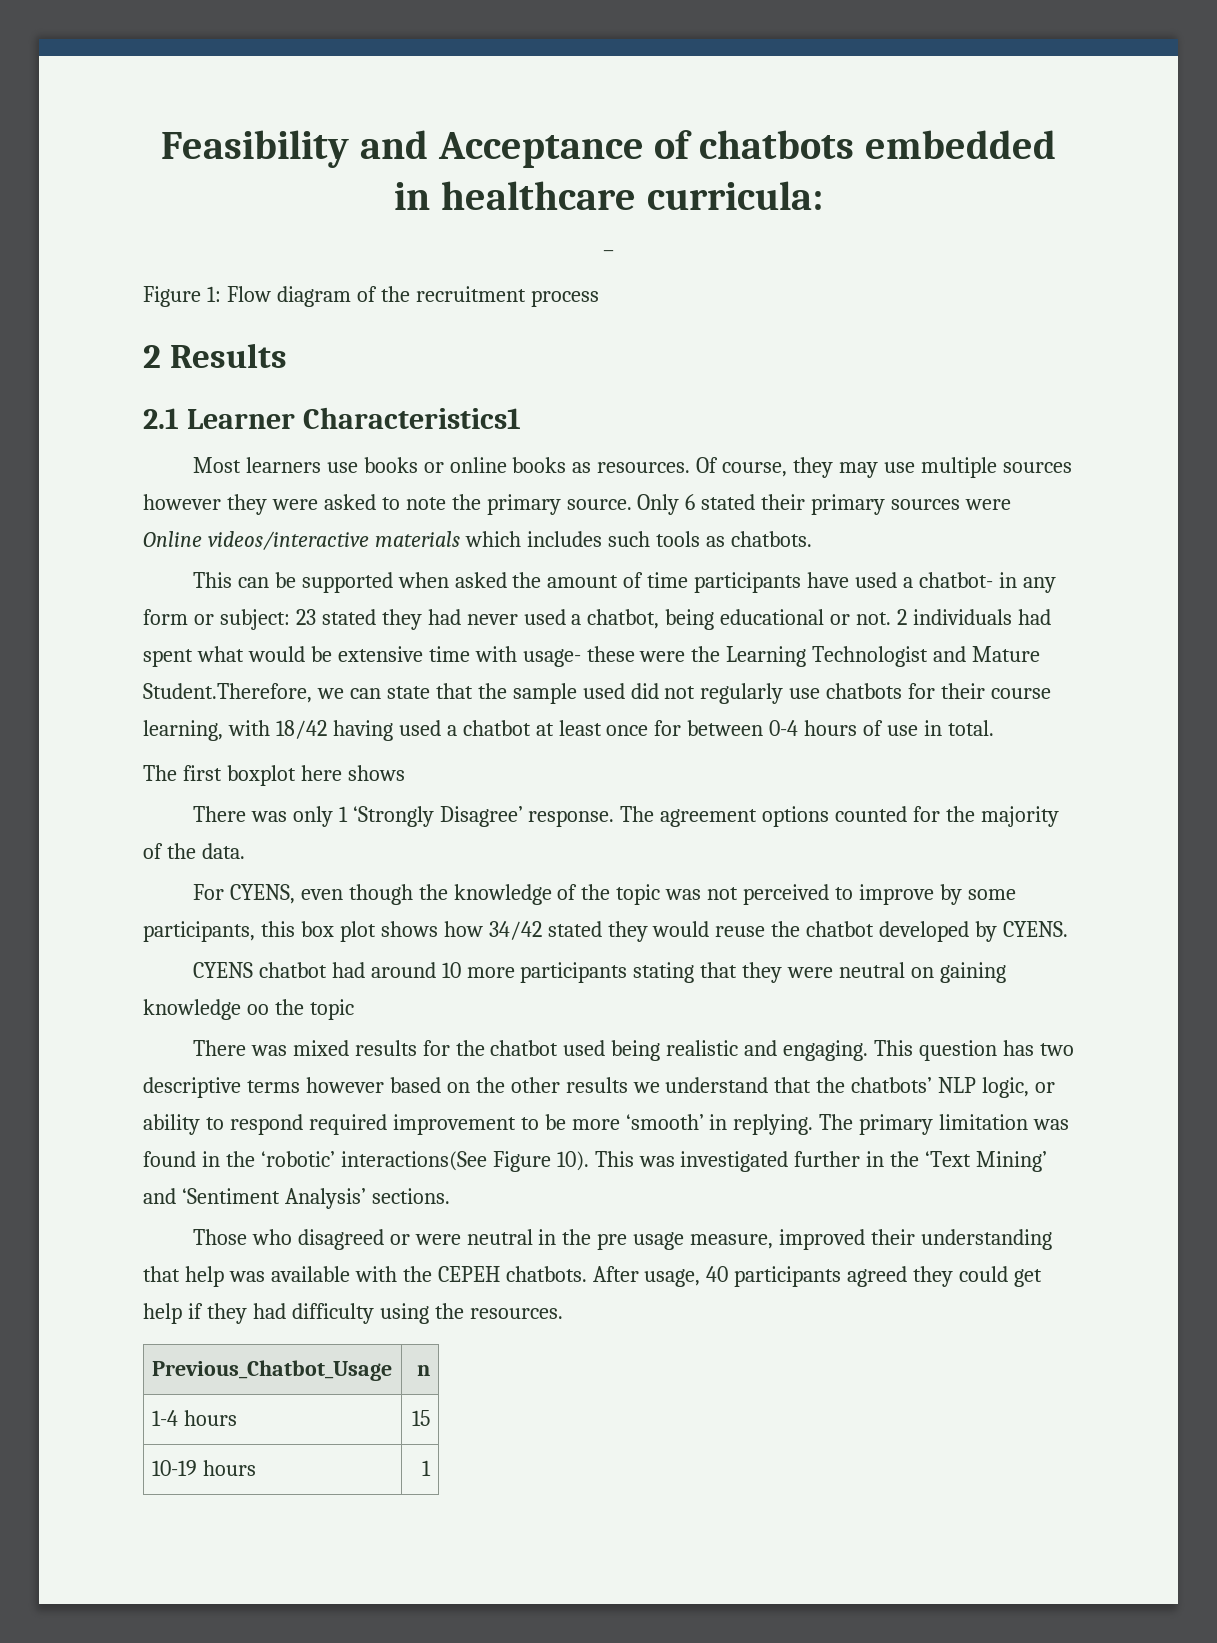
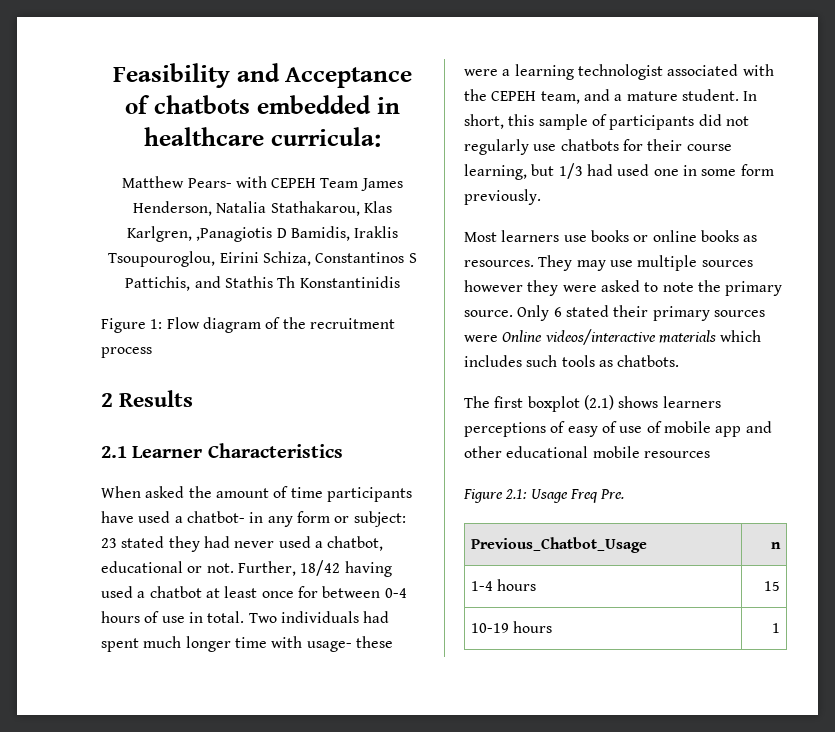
[603,250,614,257] – -> [122,176,403,191] [133,201,392,216] [126,226,399,242] [108,251,417,267] [125,276,400,291] Matthew Pears- with CEPEH Team James Henderson, Natalia Stathakarou, Klas Karlgren, ,Panagiotis D Bamidis, Iraklis Tsoupouroglou, Eirini Schiza, Constantinos S Pattichis, and Stathis Th Konstantinidis
[302,407,521,429] Characteristics1 -> [207,443,343,458] [101,486,412,502] [101,511,406,527] [101,536,384,552] [101,560,392,577] [101,586,407,598] [101,611,390,623] [101,636,393,652] [464,64,774,80] [464,89,758,104] [464,114,749,130] [464,139,732,155] [464,163,774,180] [464,189,541,205] Characteristics // When asked the amount of time participants have used a chatbot- in any form or subject: 23 stated they had never used a chatbot, educational or not. Further, 18/42 having used a chatbot at least once for between 0-4 hours of use in total. Two individuals had spent much longer time with usage- these were a learning technologist associated with the CEPEH team, and a mature student. In short, this sample of participants did not regularly use chatbots for their course learning, but 1/3 had used one in some form previously.
[696,457,834,478] Of course, they -> [538,255,573,271] They
[192,572,1056,593] [143,609,1051,630] [143,646,1041,667] [143,683,1052,704] [143,720,994,741] // This can be supported when asked the amount of time participants have used a chatbot- in any form or subject: 23 stated they had never used a chatbot, being educational or not. 2 individuals had spent what would be extensive time with usage- these were the Learning Technologist and Mature Student.Therefore, we can state that the sample used did not regularly use chatbots for their course learning, with 18/42 having used a chatbot at least once for between 0-4 hours of use in total. -> (680, 361) none
[300,765,405,781] [192,806,1060,827] [143,843,245,859] [192,884,1016,905] [143,921,1069,942] [192,962,1007,983] [143,999,354,1020] [192,1040,1074,1061] [143,1077,1056,1098] [143,1114,1070,1135] [143,1151,1048,1172] [143,1188,450,1209] [192,1229,1053,1250] [143,1266,1043,1287] [143,1303,563,1324] here shows // There was only 1 ‘Strongly Disagree’ response. The agreement options counted for the majority of the data. // For CYENS, even though the knowledge of the topic was not perceived to improve by some participants, this box plot shows how 34/42 stated they would reuse the chatbot developed by CYENS. // CYENS chatbot had around 10 more participants stating that they were neutral on gaining knowledge oo the topic // There was mixed results for the chatbot used being realistic and engaging. This question has two descriptive terms however based on the other results we understand that the chatbots’ NLP logic, or ability to respond required improvement to be more ‘smooth’ in replying. The primary limitation was found in the ‘robotic’ interactions(See Figure 10). This was investigated further in the ‘Text Mining’ and ‘Sentiment Analysis’ sections. // Those who disagreed or were neutral in the pre usage measure, improved their understanding that help was available with the CEPEH chatbots. After usage, 40 participants agreed they could get help if they had difficulty using the resources. -> [583,395,721,410] [464,421,772,437] [464,446,710,458] [463,489,625,503] (2.1) shows learners perceptions of easy of use of mobile app and other educational mobile resources // Figure 2.1: Usage Freq Pre.

